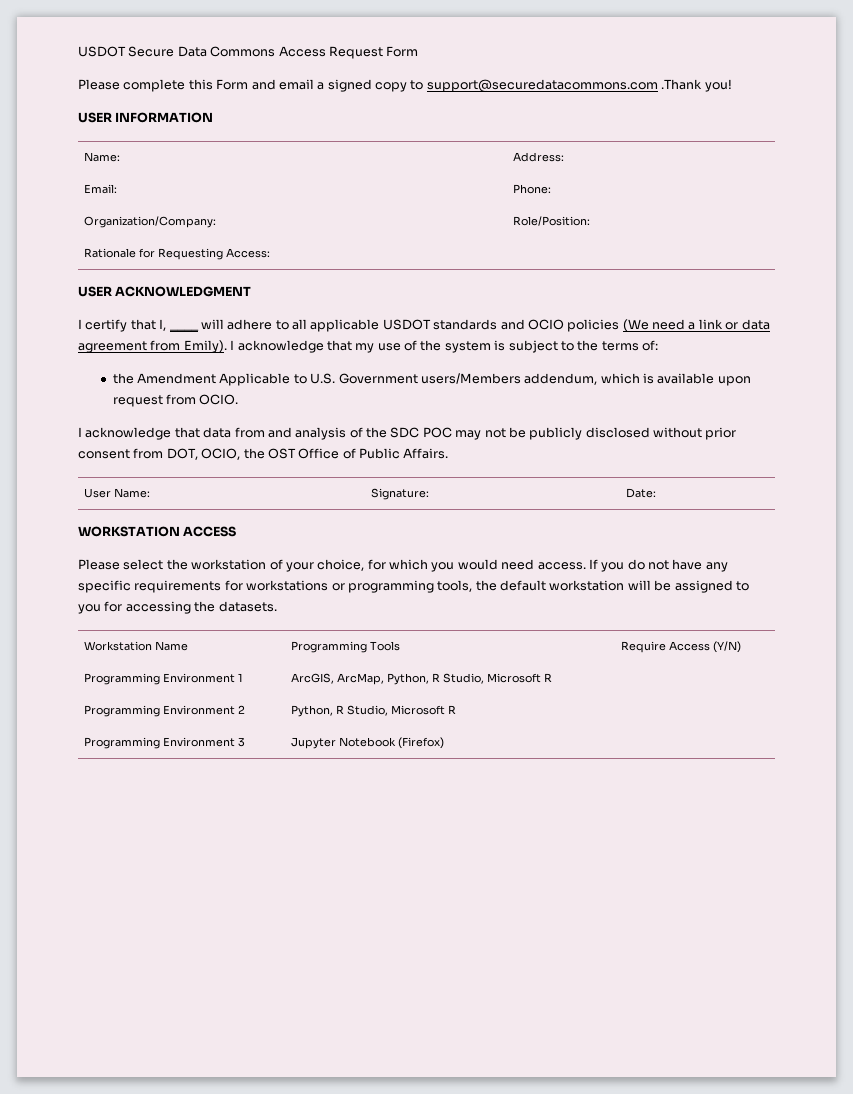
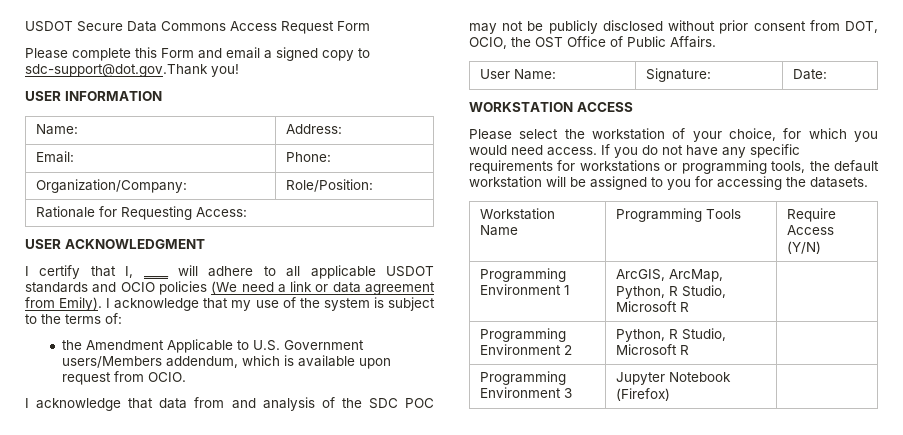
[426,79,703,93] support@securedatacommons.com .Thank -> [25,64,208,77] sdc-support@dot.gov.Thank

